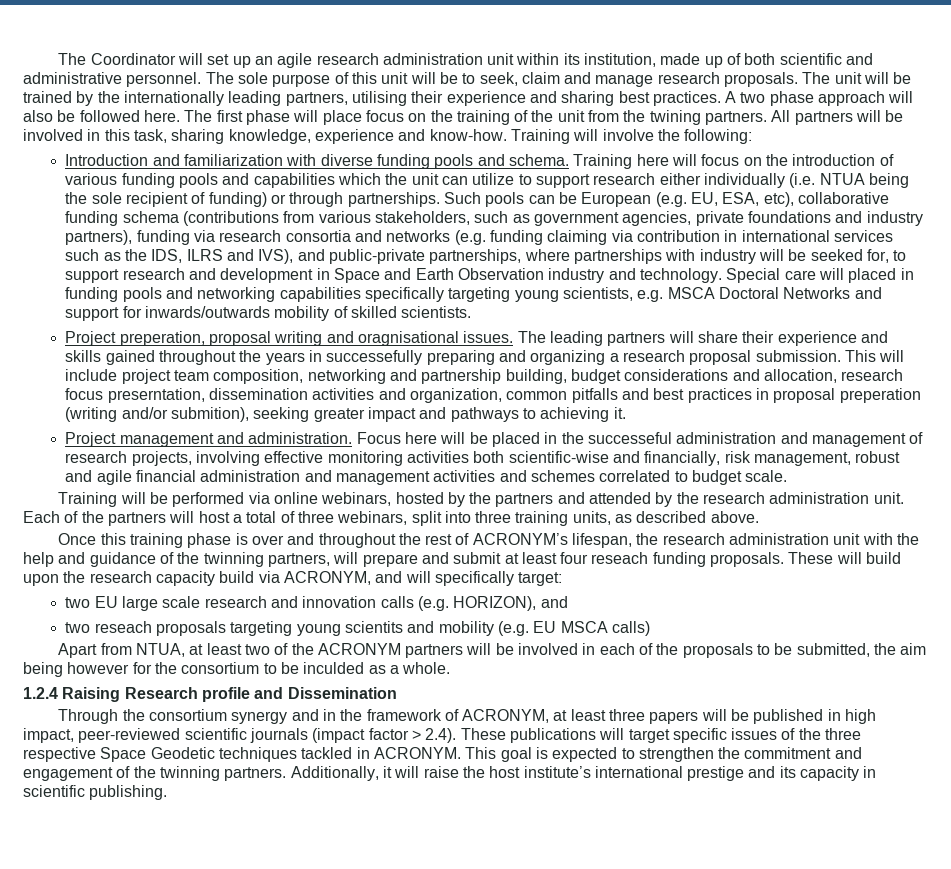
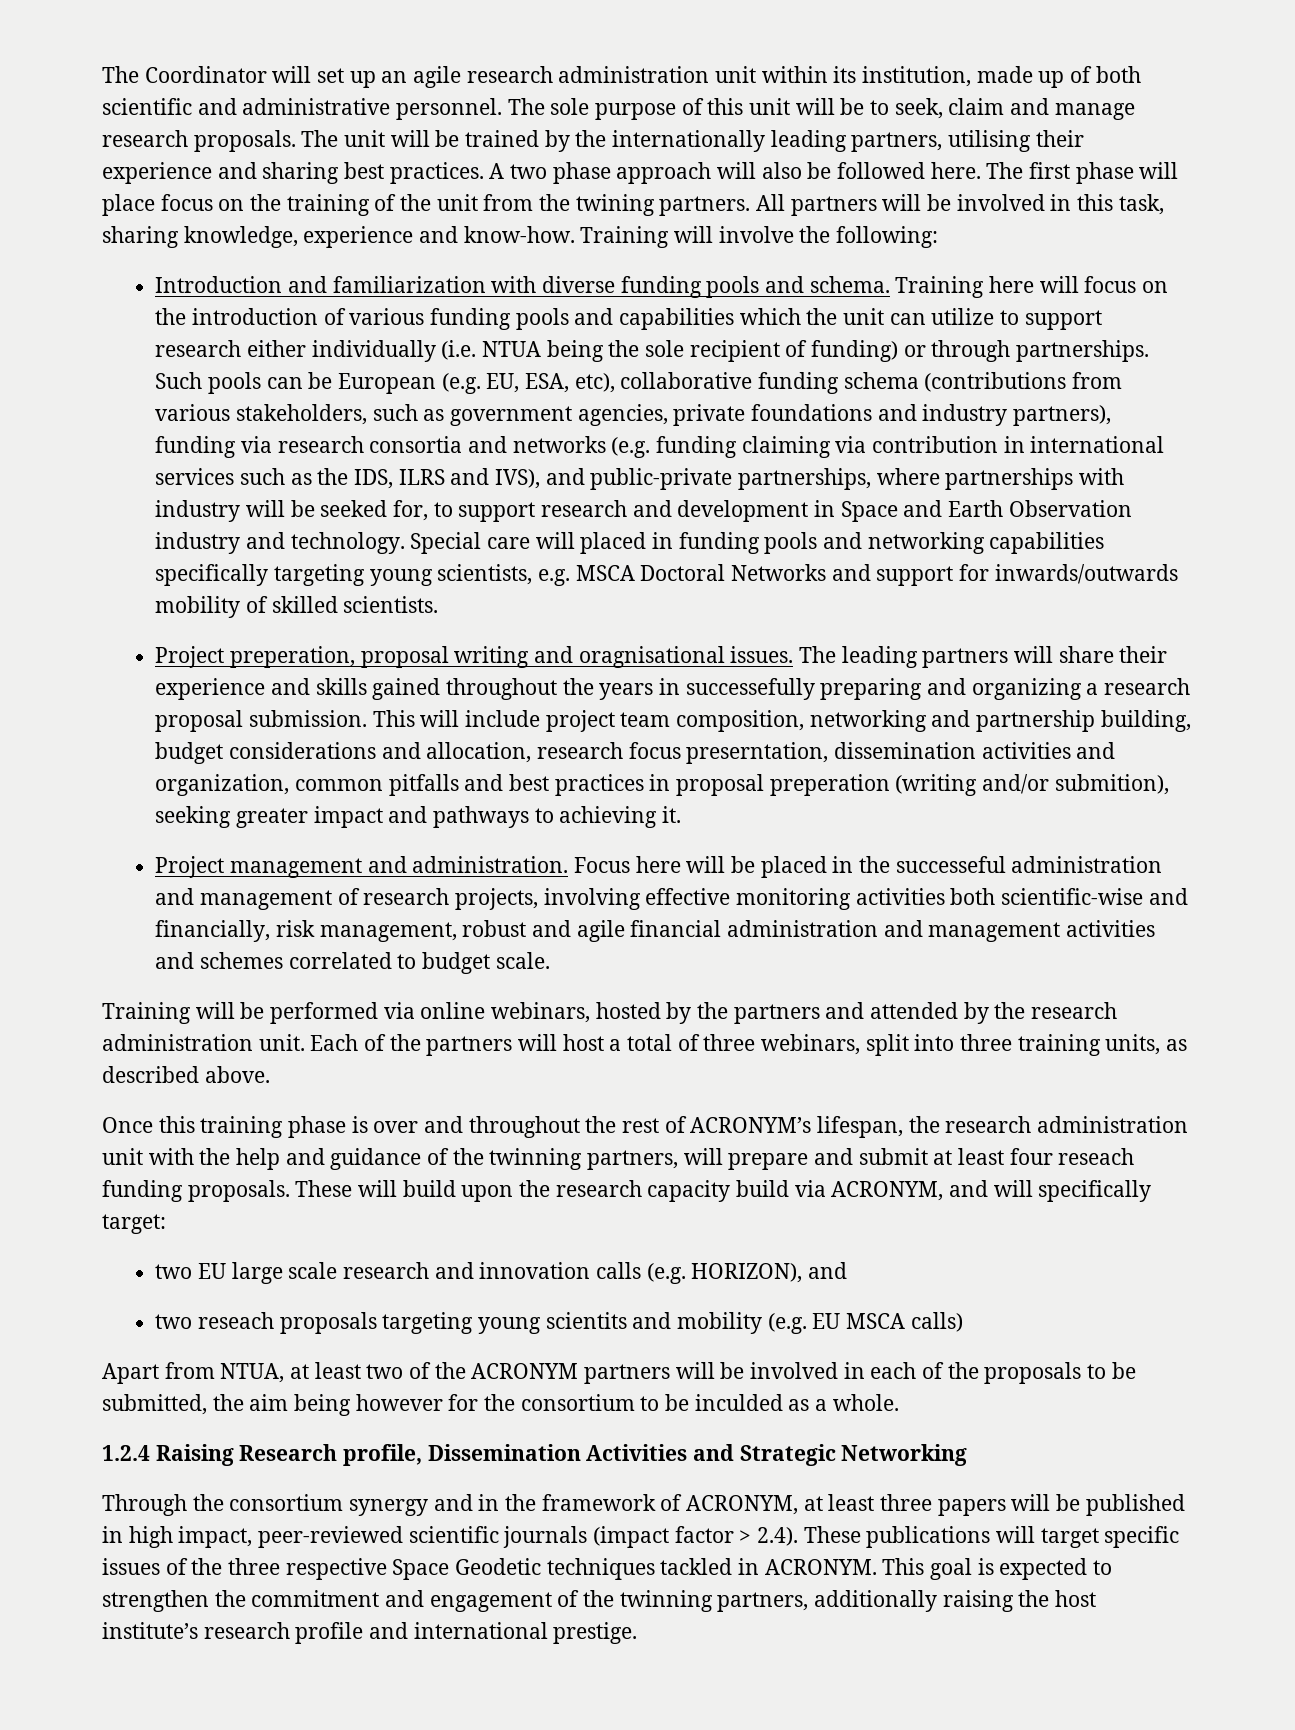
[201,687,397,702] profile and Dissemination -> [343,1444,968,1466] profile, Dissemination Activities and Strategic Networking
[224,766,877,781] [23,785,168,800] partners. Additionally, it will raise the host institute’s international prestige and its capacity in scientific publishing. -> [717,1590,1097,1612] [102,1622,638,1644] partners, additionally raising the host institute’s research profile and international prestige.

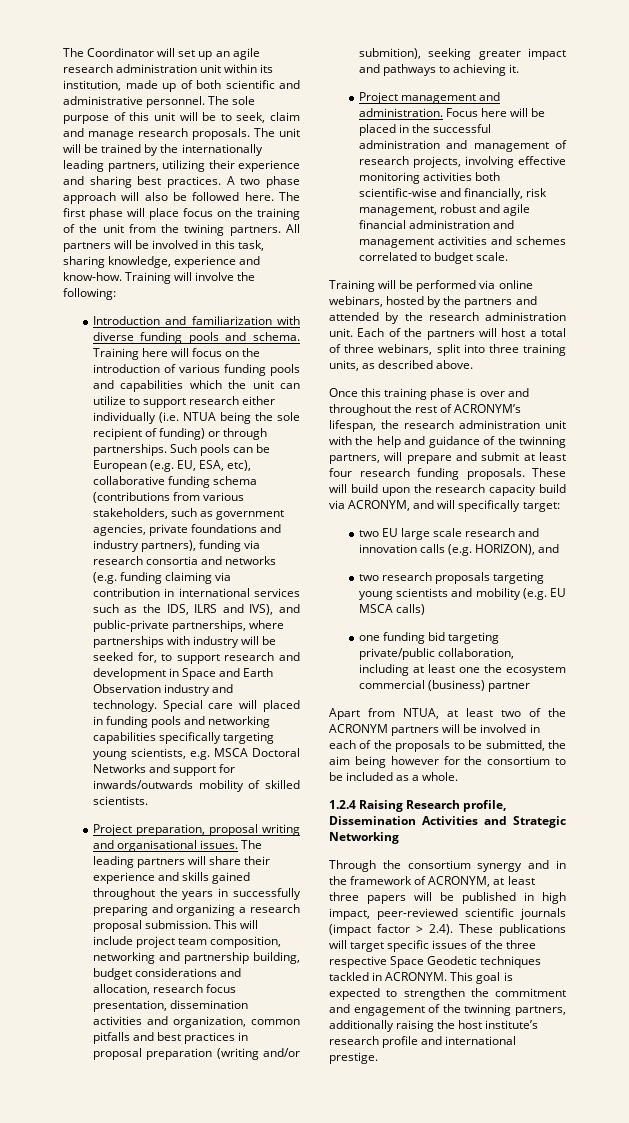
[948,130,1032,152] utilising -> [162,160,205,172] utilizing
[229,646,355,668] preperation, -> [135,824,205,836] preparation,
[578,646,725,668] oragnisational -> [116,840,197,852] organisational
[685,678,815,700] successefully -> [233,888,301,900] successfully
[686,742,829,764] preserntation, -> [92,1000,167,1012] presentation,
[769,774,890,796] preperation -> [146,1048,213,1060] preparation
[895,856,1006,873] successeful -> [433,124,492,133] successful
[1058,1148,1135,1165] reseach -> [359,468,410,477] research
[197,1312,274,1329] reseach -> [381,572,432,581] research
[545,1312,627,1329] scientits -> [396,588,449,597] scientists
(963, 1322) none -> [358,632,500,644] [358,648,514,660] [358,664,566,676] [358,680,531,692] // one funding bid targeting private/public collaboration, including at least one the ecosystem commercial (business) partner
[694,1394,783,1411] inculded -> [346,772,394,781] included

